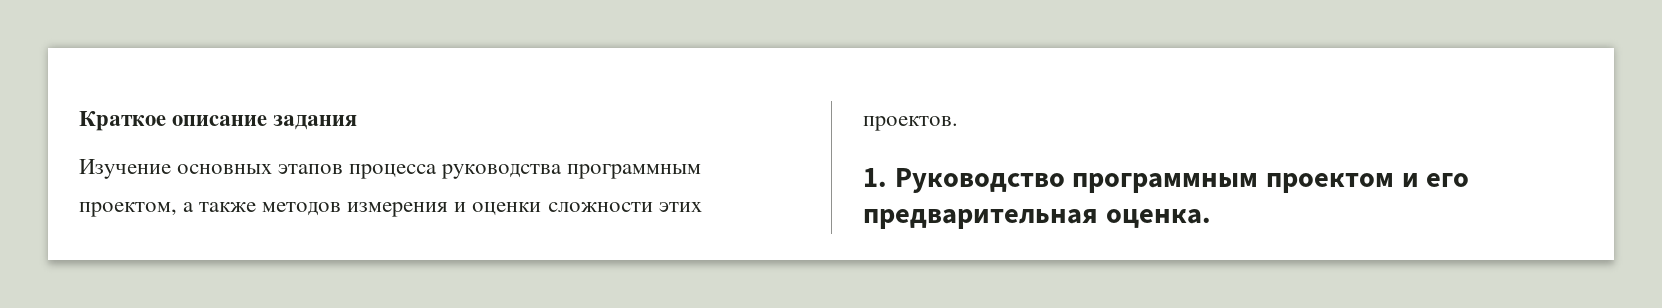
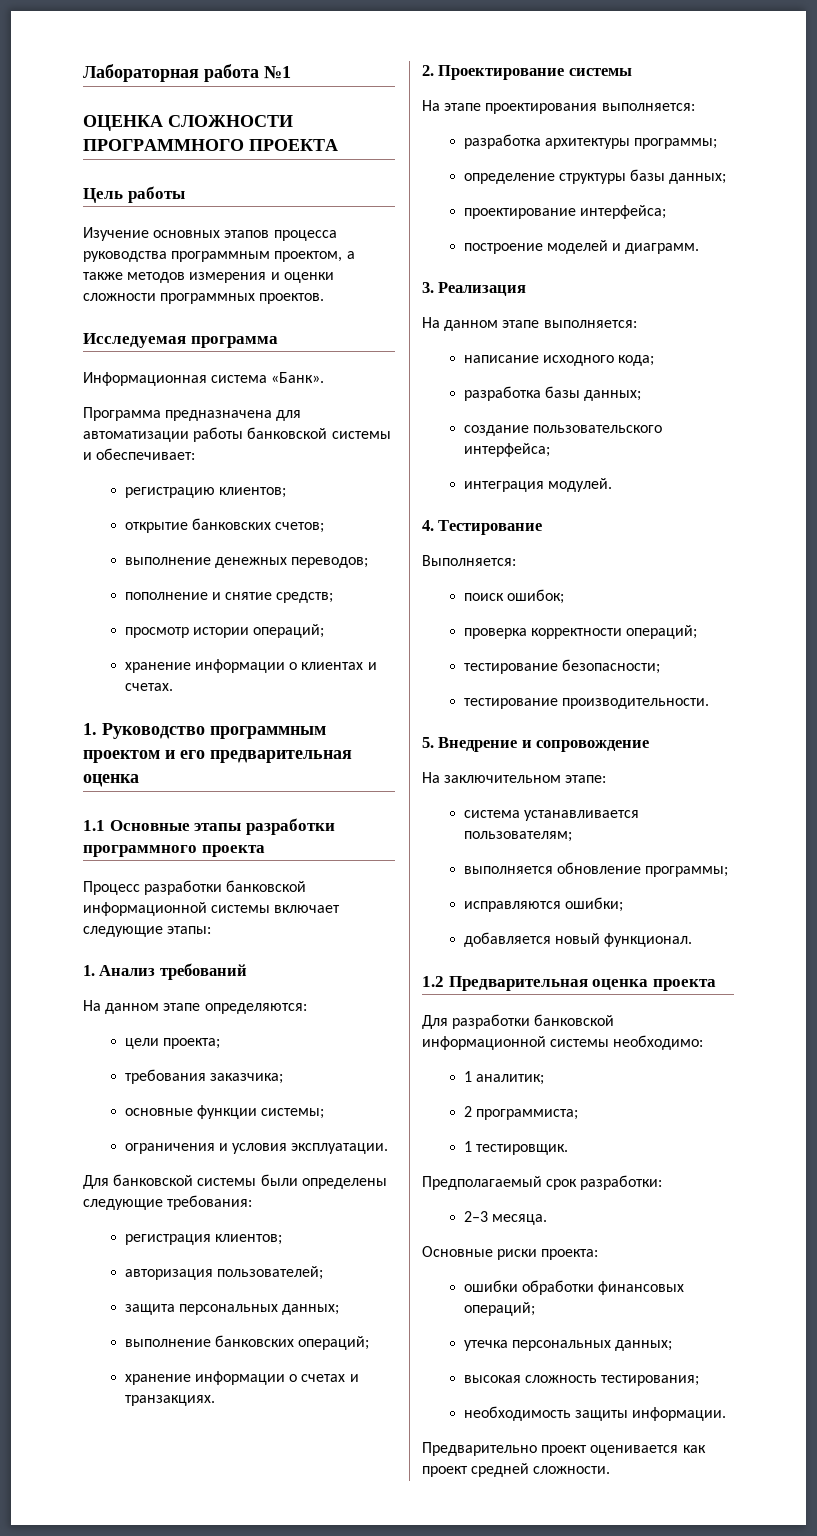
[79,111,358,131] Краткое описание задания -> [83,64,291,82] [83,115,293,131] [83,139,338,151] [83,186,185,203] Лабораторная работа №1 // ОЦЕНКА СЛОЖНОСТИ ПРОГРАММНОГО ПРОЕКТА // Цель работы
[658,202,702,212] этих -> [160,293,256,304] программных
(958, 123) none -> [83,333,278,348] [83,372,325,386] [83,407,302,421] [83,427,391,442] [83,448,196,460] [124,487,287,498] [124,518,325,533] [124,557,369,568] [124,592,334,603] [124,624,325,638] [124,659,377,673] [124,683,173,691] // Исследуемая программа // Информационная система «Банк». // Программа предназначена для автоматизации работы банковской системы и обеспечивает: // регистрацию клиентов; // открытие банковских счетов; // выполнение денежных переводов; // пополнение и снятие средств; // просмотр истории операций; // хранение информации о клиентах и счетах.
[1105,209,1211,228] оценка. -> [83,774,139,787] [83,818,335,835] [83,845,265,857] [83,880,307,895] [83,902,341,916] [83,926,212,937] [83,963,247,980] [83,1000,307,1014] [124,1038,221,1049] [124,1069,284,1084] [124,1105,325,1119] [124,1143,389,1154] [83,1174,387,1189] [83,1195,253,1210] [124,1234,283,1245] [124,1266,324,1280] [124,1304,340,1315] [124,1335,370,1350] [124,1371,359,1385] [124,1395,215,1406] [422,65,632,80] [422,100,695,114] [463,134,718,149] [463,169,727,184] [463,205,667,219] [463,240,700,254] [422,282,527,296] [422,317,637,331] [463,355,655,366] [463,386,642,401] [463,425,663,436] [463,443,550,457] [463,478,613,492] [422,520,543,535] [422,555,516,566] [463,589,565,604] [463,625,698,639] [463,659,661,674] [463,698,710,709] [422,737,650,752] [422,772,607,783] [463,810,640,821] [463,831,572,842] [463,862,729,877] [463,897,624,912] [463,932,693,947] [422,976,716,991] [422,1014,615,1029] [422,1035,704,1050] [463,1071,545,1085] [463,1106,579,1120] [463,1141,569,1155] [422,1175,663,1190] [463,1211,548,1225] [422,1246,599,1260] [463,1280,685,1295] [463,1302,535,1316] [463,1340,673,1351] [463,1375,700,1386] [463,1406,727,1421] [422,1442,706,1456] [422,1463,611,1477] оценка // 1.1 Основные этапы разработки программного проекта // Процесс разработки банковской информационной системы включает следующие этапы: // 1. Анализ требований // На данном этапе определяются: // цели проекта; // требования заказчика; // основные функции системы; // ограничения и условия эксплуатации. // Для банковской системы были определены следующие требования: // регистрация клиентов; // авторизация пользователей; // защита персональных данных; // выполнение банковских операций; // хранение информации о счетах и транзакциях. // 2. Проектирование системы // На этапе проектирования выполняется: // разработка архитектуры программы; // определение структуры базы данных; // проектирование интерфейса; // построение моделей и диаграмм. // 3. Реализация // На данном этапе выполняется: // написание исходного кода; // разработка базы данных; // создание пользовательского интерфейса; // интеграция модулей. // 4. Тестирование // Выполняется: // поиск ошибок; // проверка корректности операций; // тестирование безопасности; // тестирование производительности. // 5. Внедрение и сопровождение // На заключительном этапе: // система устанавливается пользователям; // выполняется обновление программы; // исправляются ошибки; // добавляется новый функционал. // 1.2 Предварительная оценка проекта // Для разработки банковской информационной системы необходимо: // 1 аналитик; // 2 программиста; // 1 тестировщик. // Предполагаемый срок разработки: // 2–3 месяца. // Основные риски проекта: // ошибки обработки финансовых операций; // утечка персональных данных; // высокая сложность тестирования; // необходимость защиты информации. // Предварительно проект оценивается как проект средней сложности.

